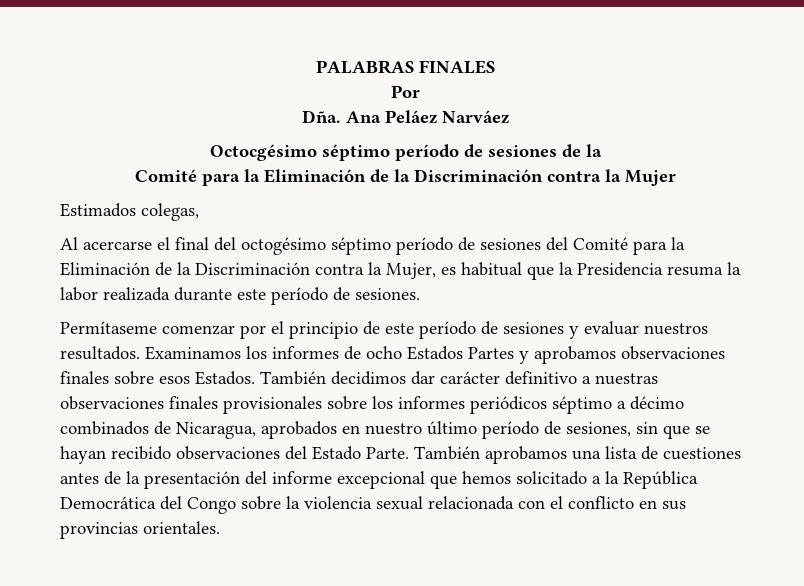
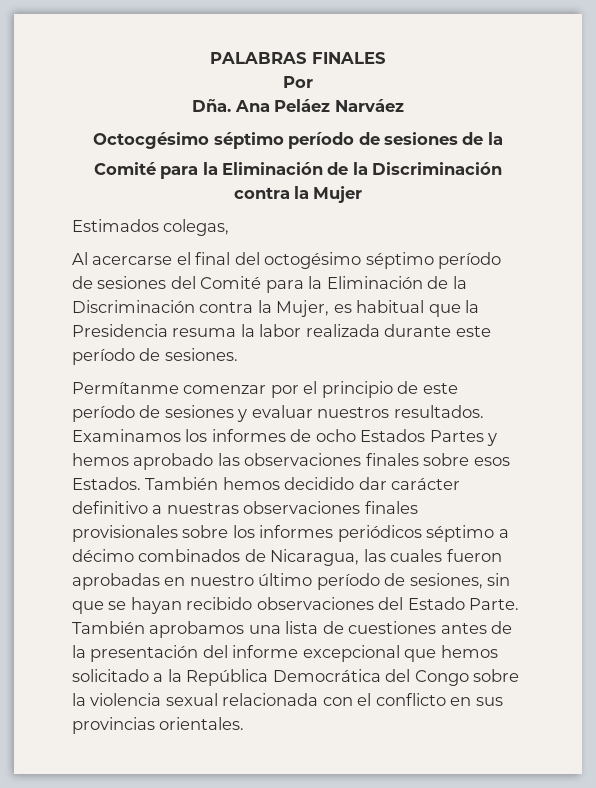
[60,321,157,334] Permítaseme -> [72,381,179,394] Permítanme
[534,346,616,364] aprobamos -> [72,453,240,470] hemos aprobado las
[331,371,406,385] decidimos -> [222,477,355,490] hemos decidido
[261,421,337,439] aprobados -> [363,549,502,562] [72,573,160,590] las cuales fueron aprobadas

